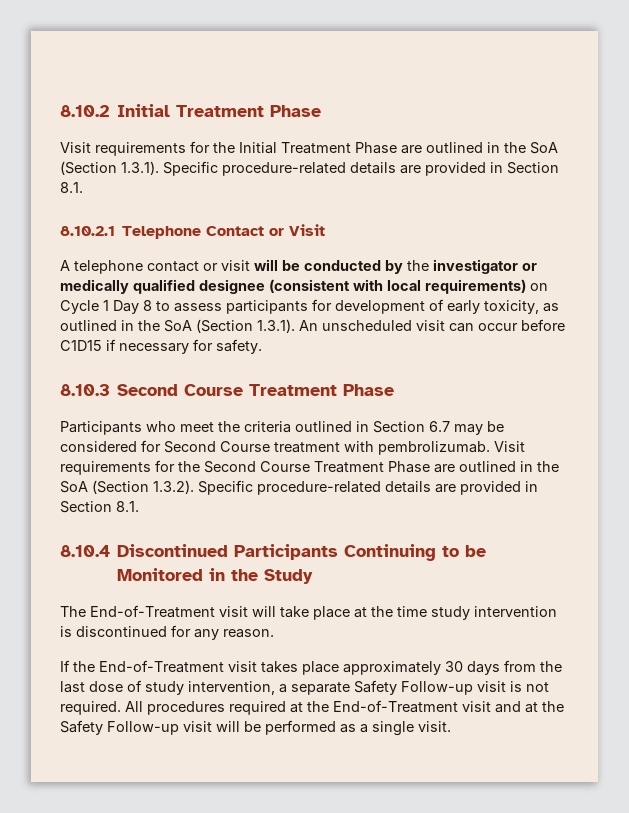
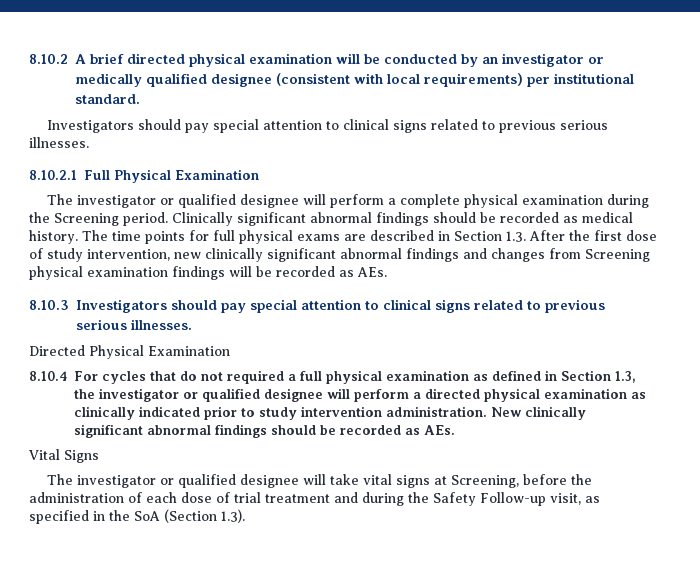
[117,104,322,117] [60,141,558,156] [60,161,559,176] [60,182,83,193] [60,224,326,239] [60,260,250,274] Initial Treatment Phase // Visit requirements for the Initial Treatment Phase are outlined in the SoA (Section 1.3.1). Specific procedure-related details are provided in Section 8.1. // 8.10.2.1 Telephone Contact or Visit // A telephone contact or visit -> [75,53,332,67] A brief directed physical examination
[407,260,429,271] the -> [482,57,498,64] an
[530,283,548,291] [60,299,559,314] [60,319,565,333] [60,339,262,354] [60,384,395,396] [60,421,504,435] [60,440,525,455] [60,460,559,475] [60,480,538,495] [60,501,139,513] [60,544,487,561] [117,568,314,584] [60,605,557,620] [60,625,274,640] [60,660,562,675] [60,680,549,695] [60,700,564,715] [60,720,451,736] on Cycle 1 Day 8 to assess participants for development of early toxicity, as outlined in the SoA (Section 1.3.1). An unscheduled visit can occur before C1D15 if necessary for safety. // 8.10.3 Second Course Treatment Phase // Participants who meet the criteria outlined in Section 6.7 may be considered for Second Course treatment with pembrolizumab. Visit requirements for the Second Course Treatment Phase are outlined in the SoA (Section 1.3.2). Specific procedure-related details are provided in Section 8.1. // 8.10.4 Discontinued Participants Continuing to be Monitored in the Study // The End-of-Treatment visit will take place at the time study intervention is discontinued for any reason. // If the End-of-Treatment visit takes place approximately 30 days from the last dose of study intervention, a separate Safety Follow-up visit is not required. All procedures required at the End-of-Treatment visit and at the Safety Follow-up visit will be performed as a single visit. -> [527,73,634,87] [75,94,140,104] [47,119,609,133] [29,137,89,148] [29,169,259,183] [47,194,650,208] [29,212,633,226] [29,230,657,244] [29,248,650,262] [29,266,387,280] [29,299,605,313] [76,319,192,330] [29,345,230,359] [29,370,636,384] [74,388,646,402] [74,406,586,420] [74,424,455,438] [29,449,99,463] [47,474,593,488] [29,492,600,506] [29,509,245,524] per institutional standard. // Investigators should pay special attention to clinical signs related to previous serious illnesses. // 8.10.2.1 Full Physical Examination // The investigator or qualified designee will perform a complete physical examination during the Screening period. Clinically significant abnormal findings should be recorded as medical history. The time points for full physical exams are described in Section 1.3. After the first dose of study intervention, new clinically significant abnormal findings and changes from Screening physical examination findings will be recorded as AEs. // 8.10.3 Investigators should pay special attention to clinical signs related to previous serious illnesses. // Directed Physical Examination // 8.10.4 For cycles that do not required a full physical examination as defined in Section 1.3, the investigator or qualified designee will perform a directed physical examination as clinically indicated prior to study intervention administration. New clinically significant abnormal findings should be recorded as AEs. // Vital Signs // The investigator or qualified designee will take vital signs at Screening, before the administration of each dose of trial treatment and during the Safety Follow-up visit, as specified in the SoA (Section 1.3).

